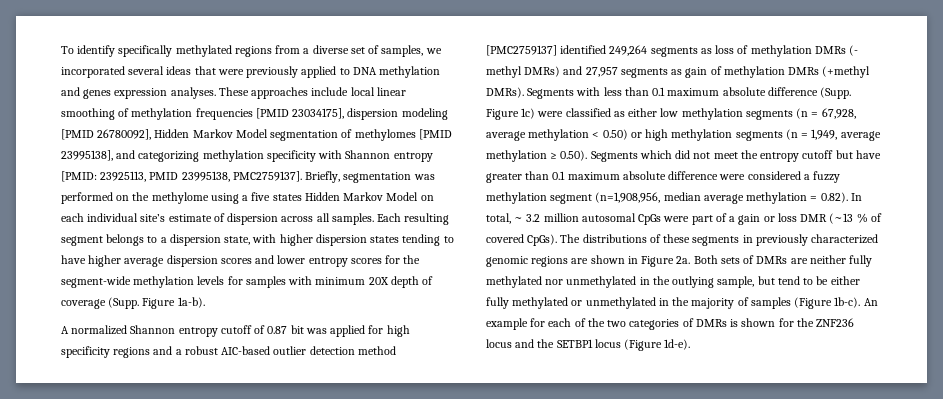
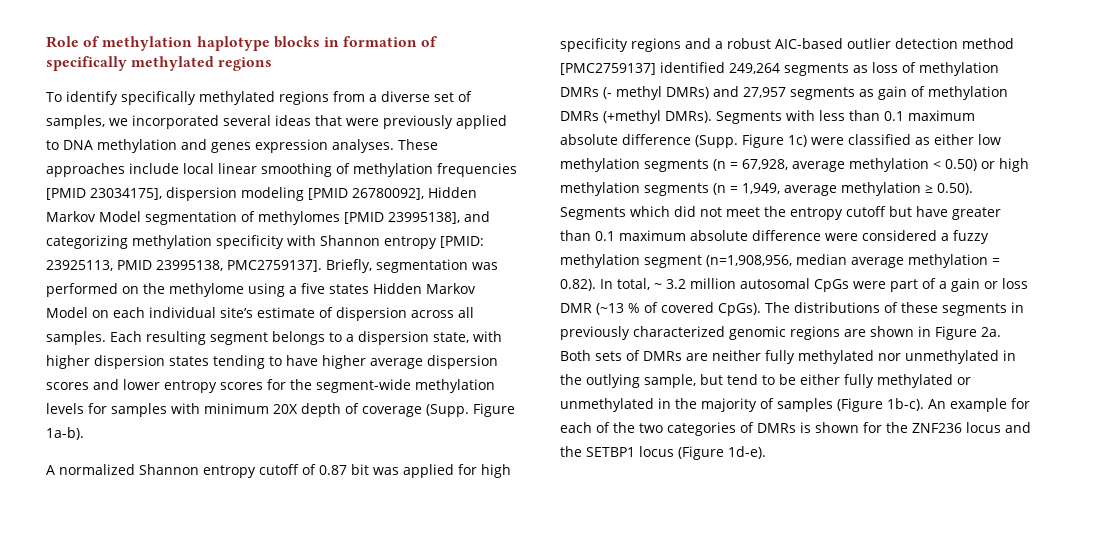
(61, 50) none -> [46,36,438,51] [46,56,273,71] Role of methylation haplotype blocks in formation of specifically methylated regions //

